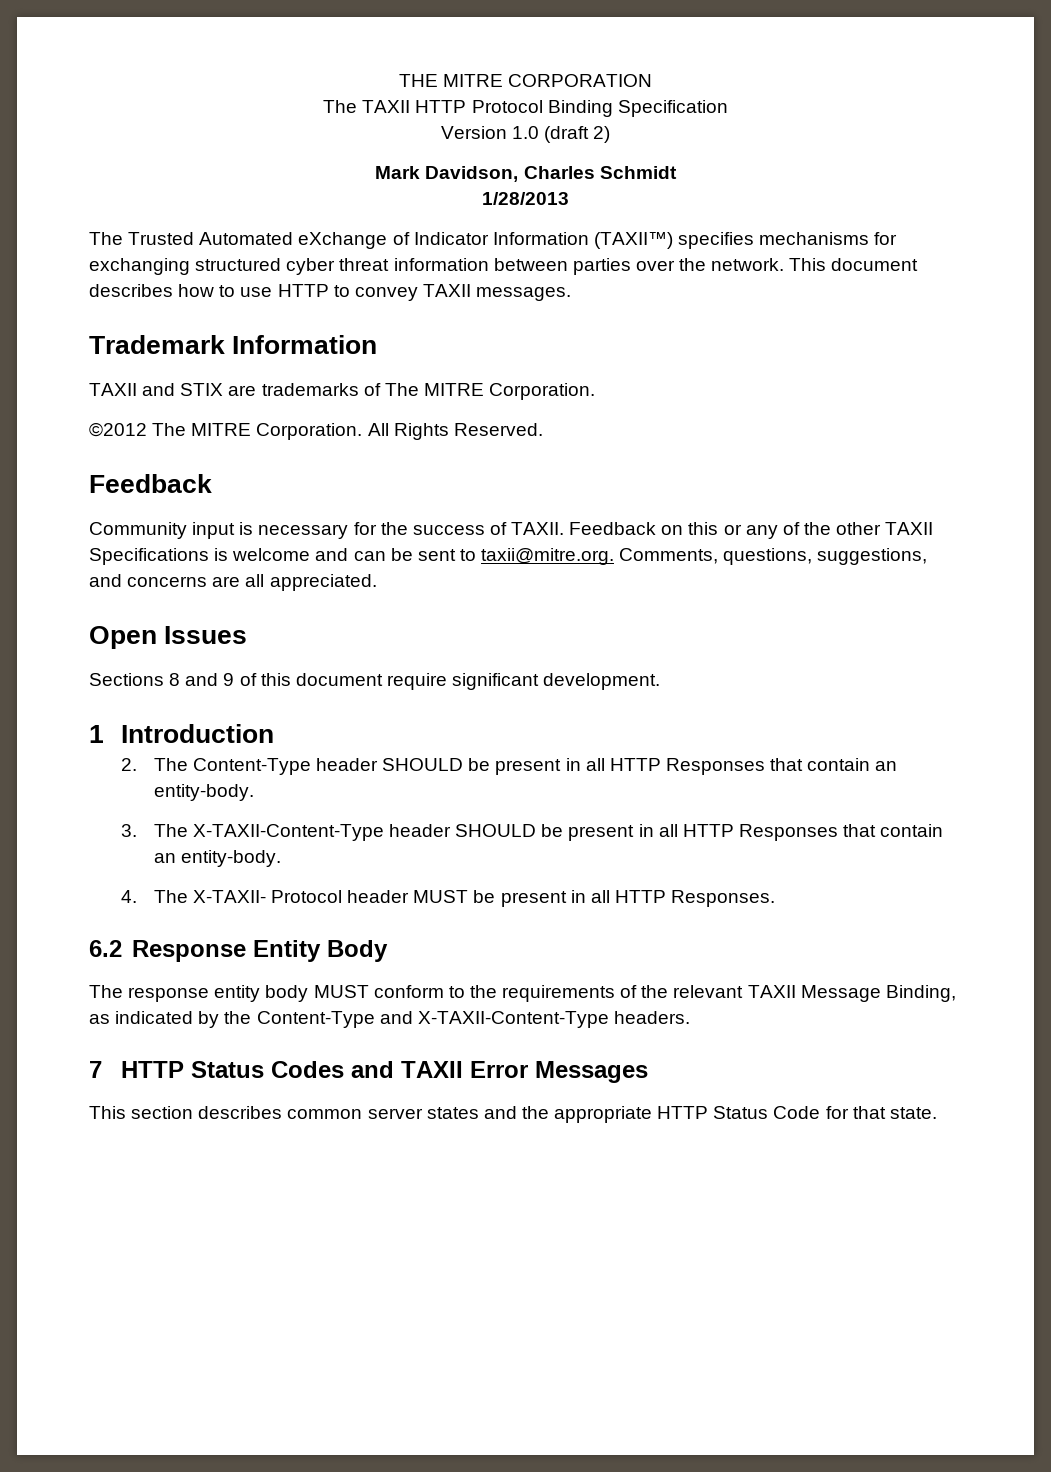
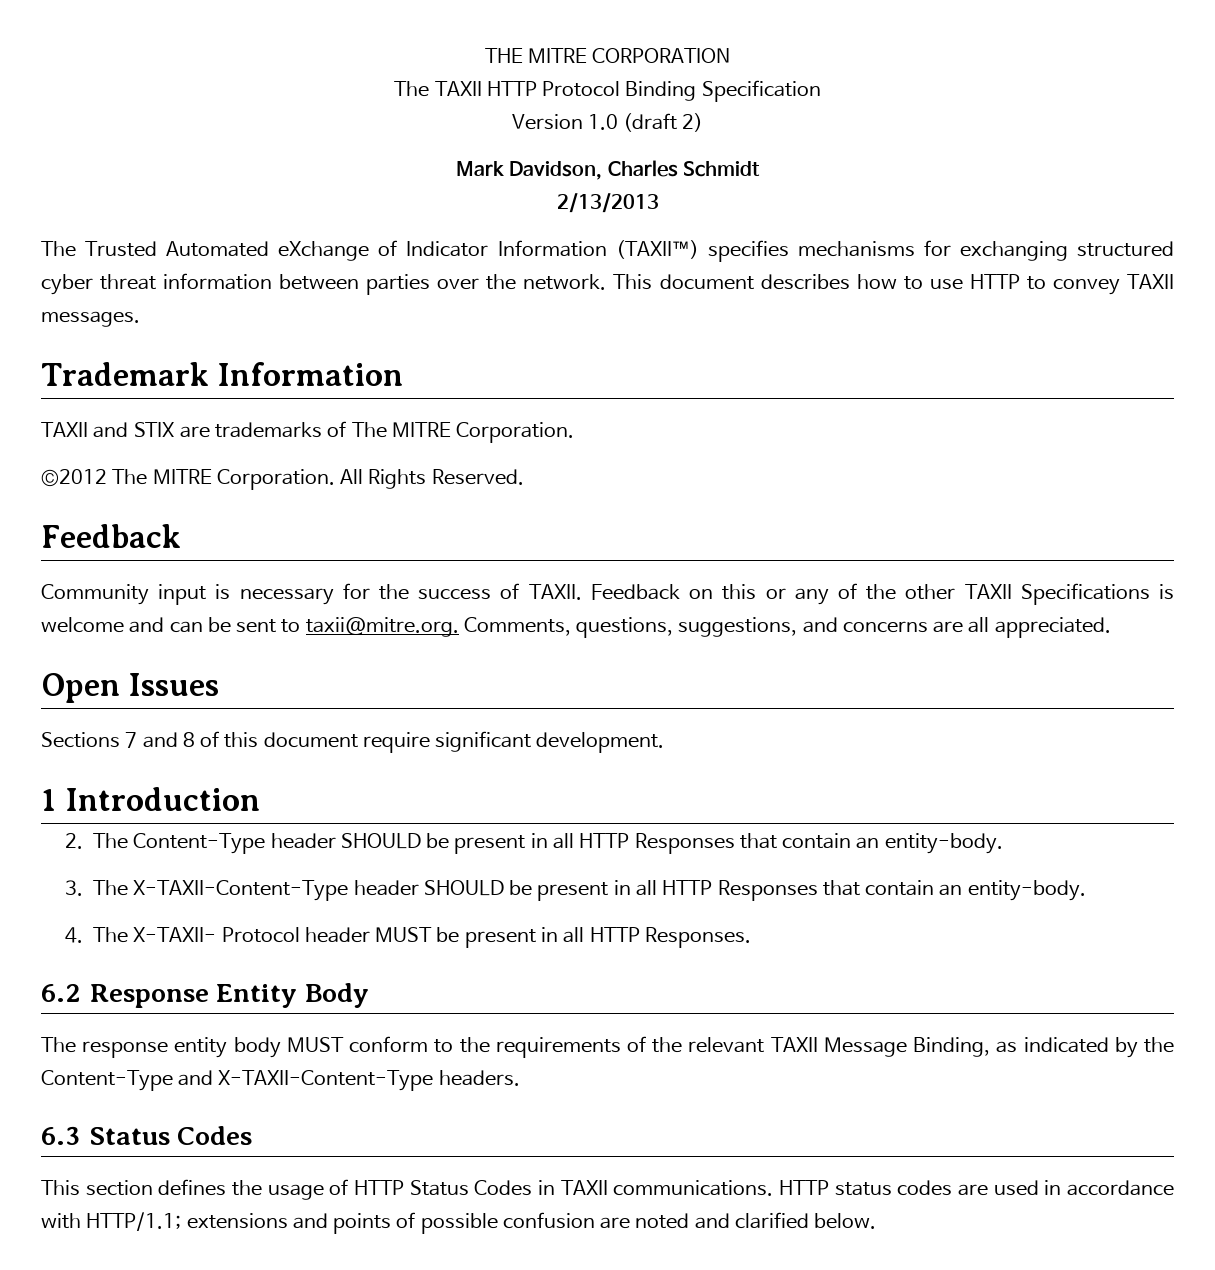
[482,192,569,205] 1/28/2013 -> [556,193,659,213] 2/13/2013
[169,673,235,686] 8 and 9 -> [125,732,195,748] 7 and 8
[89,1061,649,1083] [89,1106,937,1123] 7 HTTP Status Codes and TAXII Error Messages // This section describes common server states and the appropriate HTTP Status Code for that state. -> [41,1126,253,1145] [41,1179,1175,1200] [41,1212,877,1234] 6.3 Status Codes // This section defines the usage of HTTP Status Codes in TAXII communications. HTTP status codes are used in accordance with HTTP/1.1; extensions and points of possible confusion are noted and clarified below.

